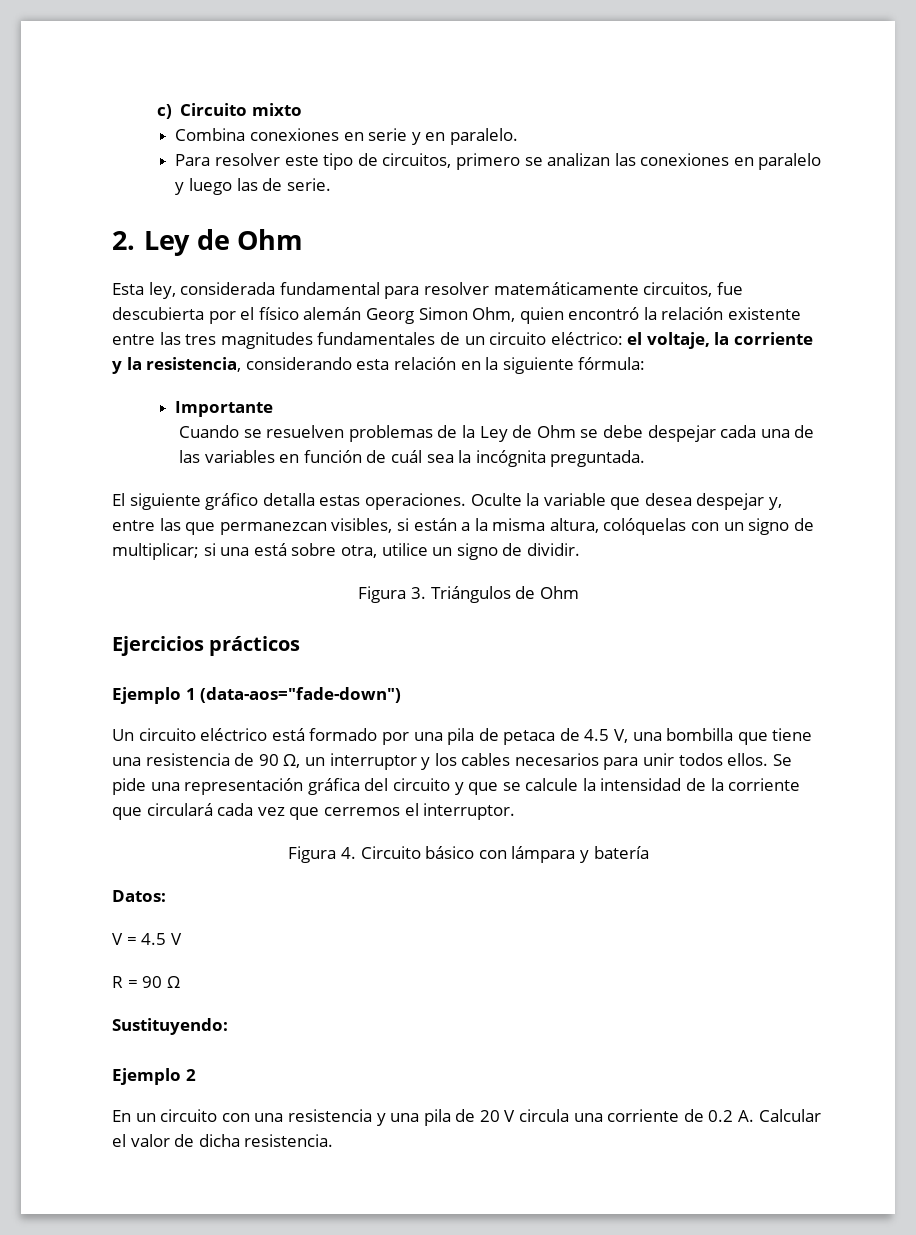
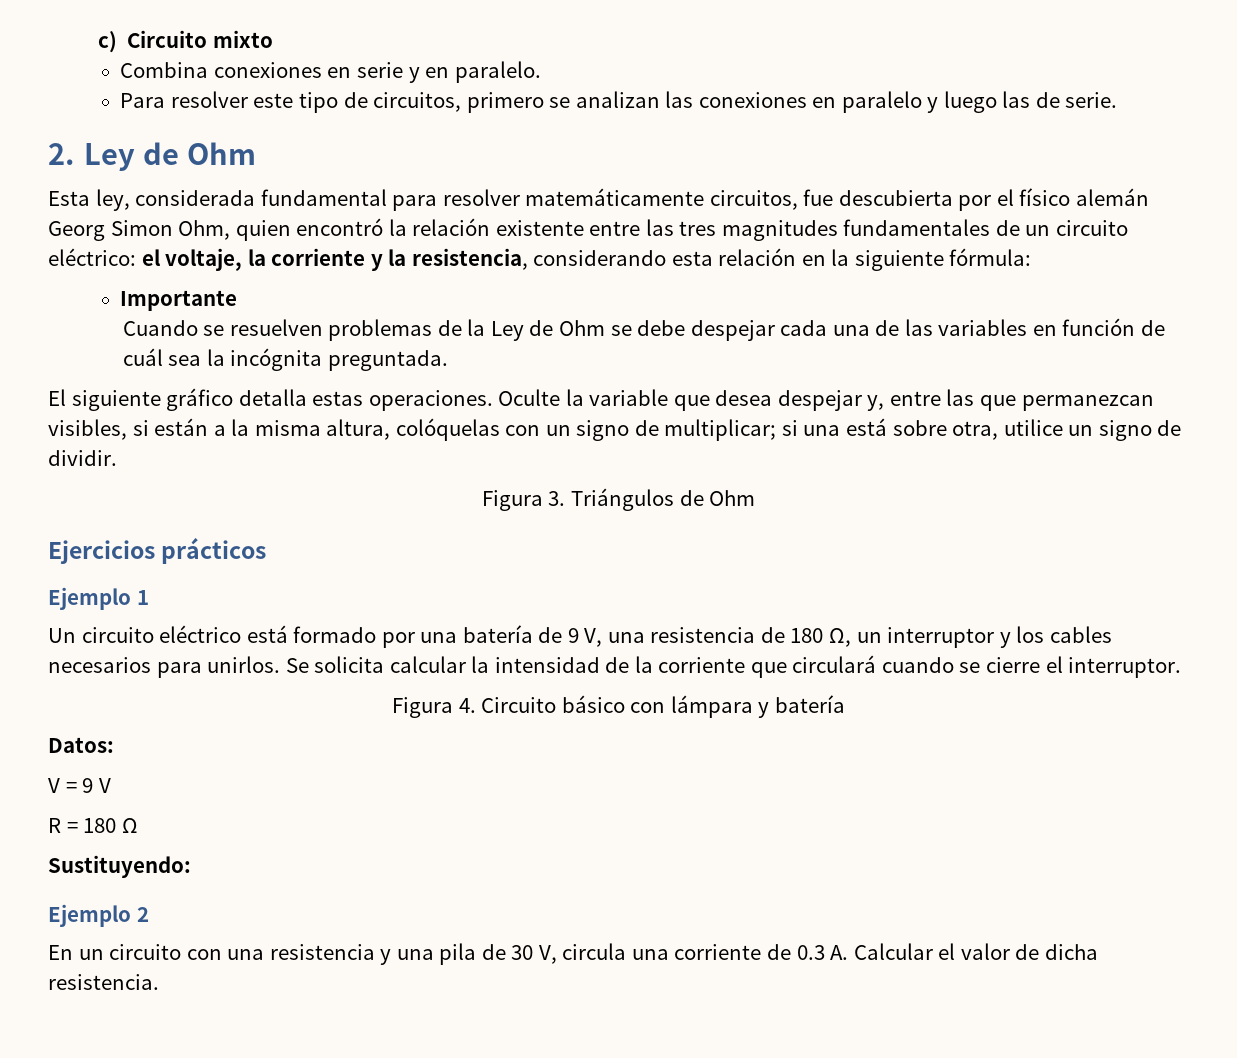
[200,687,402,703] (data-aos="fade-down") -> (149, 597) none
[447,728,813,745] pila de petaca de 4.5 V, una bombilla que tiene -> [462,625,603,647] batería de 9 V,
[258,754,279,766] 90 -> [790,628,824,643] 180
[643,753,792,766] [112,778,579,795] unir todos ellos. Se pide una representación gráfica del circuito y que se calcule -> [207,656,466,673] unirlos. Se solicita calcular
[217,803,400,820] cada vez que cerremos -> [881,657,1041,673] cuando se cierre
[141,933,167,945] 4.5 -> [82,778,94,793] 9
[142,976,163,988] 90 -> [83,818,117,833] 180
[479,1110,516,1122] 20 V -> [511,945,557,964] 30 V,
[708,1110,734,1122] 0.2 -> [796,945,825,960] 0.3

